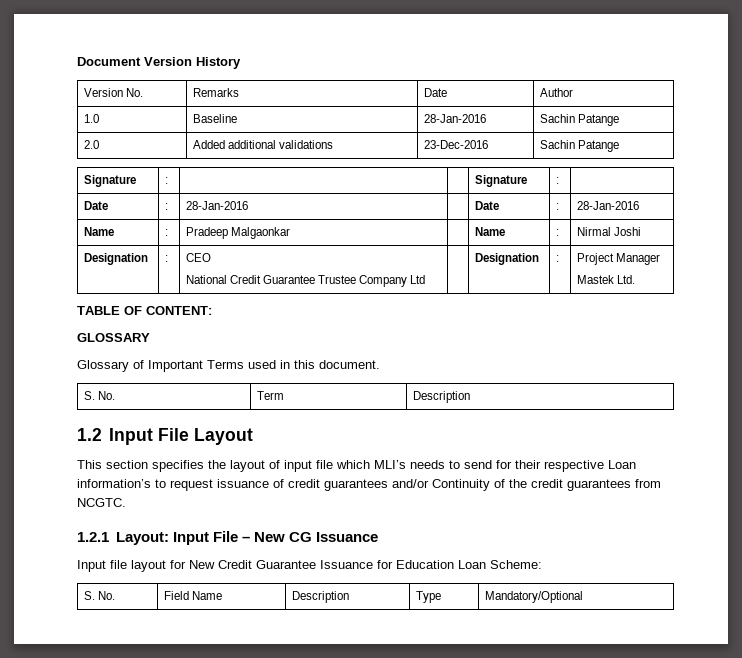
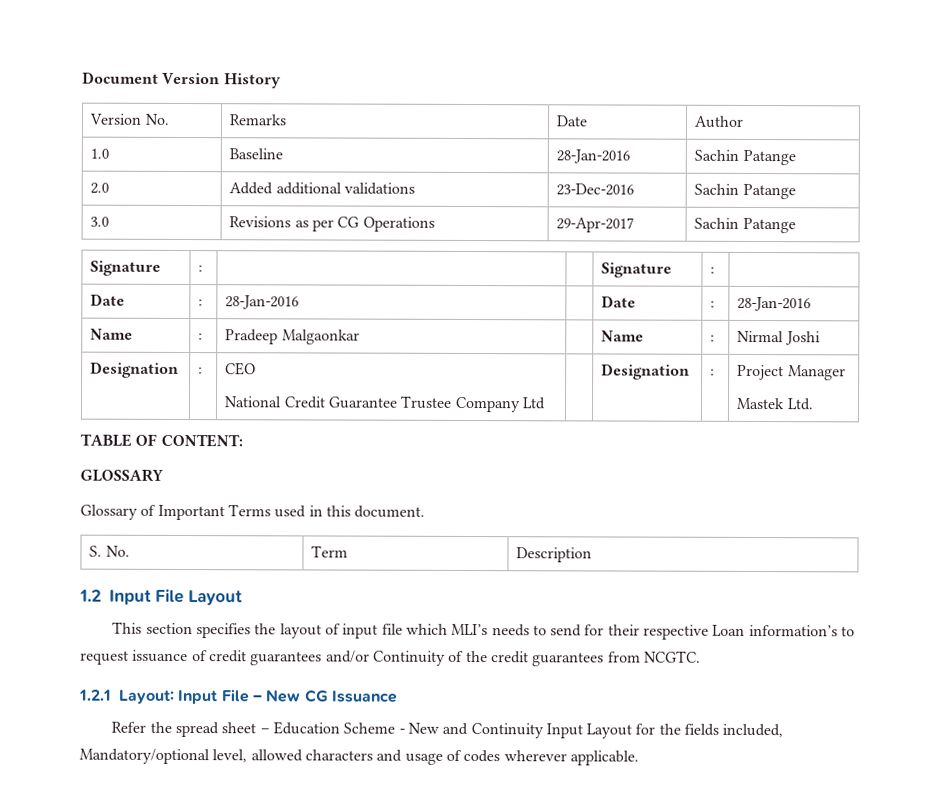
(619, 146) none -> [90,216,110,227] [229,216,435,232] [556,217,635,233] [694,217,796,234] // 3.0 | Revisions as per CG Operations | 29-Apr-2017 | Sachin Patange
[77,560,542,572] [83,591,115,600] [163,591,222,600] [291,591,349,603] [415,591,441,603] [484,591,583,603] Input file layout for New Credit Guarantee Issuance for Education Loan Scheme: // S. No. | Field Name | Description | Type | Mandatory/Optional -> [111,721,784,739] [79,748,639,766] Refer the spread sheet – Education Scheme - New and Continuity Input Layout for the fields included, Mandatory/optional level, allowed characters and usage of codes wherever applicable.

